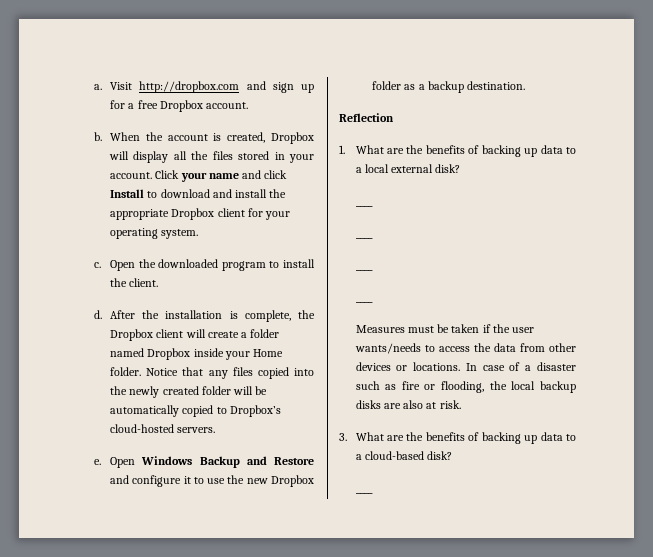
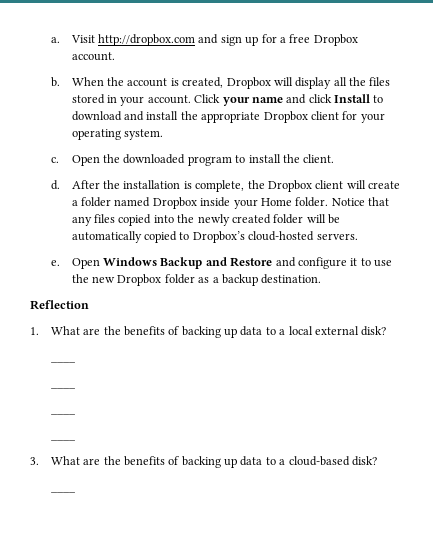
[355,324,534,333] [354,343,576,354] [355,362,576,371] [355,381,576,393] [355,400,461,409] // Measures must be taken if the user wants/needs to access the data from other devices or locations. In case of a disaster such as fire or flooding, the local backup disks are also at risk. -> (76, 440) none

